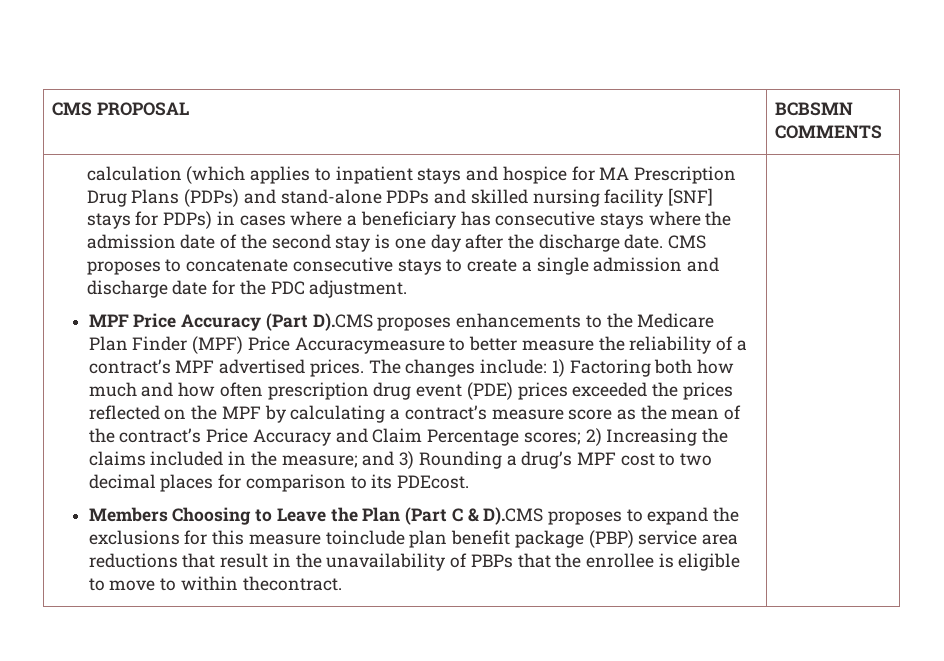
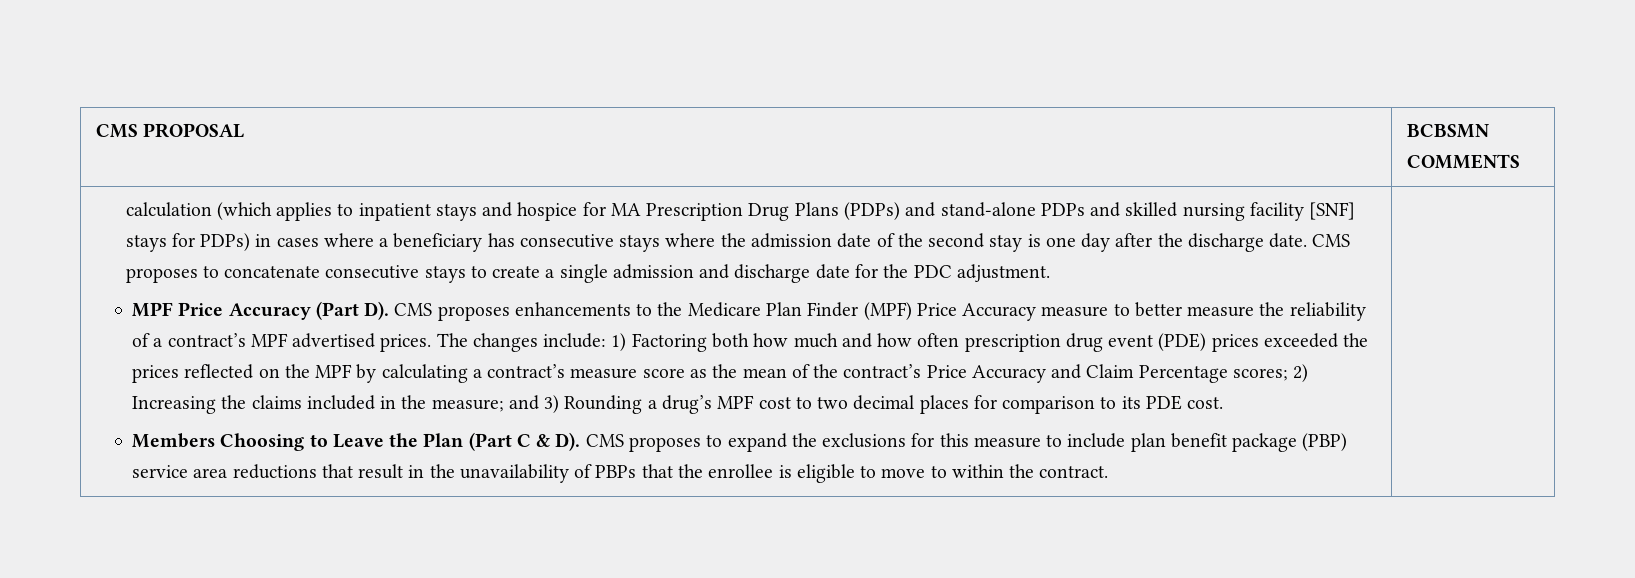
[312,313,373,331] D).CMS -> [364,301,433,320] D). CMS
[294,337,445,354] Accuracymeasure -> [962,303,1109,321] Accuracy measure
[397,475,470,489] PDEcost. -> [1145,395,1224,410] PDE cost.
[483,507,544,525] D).CMS -> [555,432,624,451] D). CMS
[325,530,405,545] toinclude -> [1046,433,1126,448] to include
[242,576,342,591] thecontract. -> [1009,464,1109,478] the contract.

